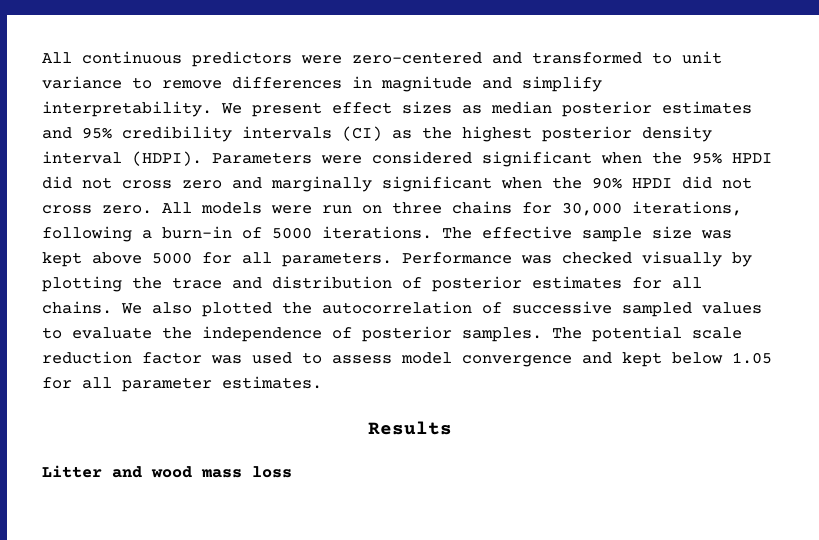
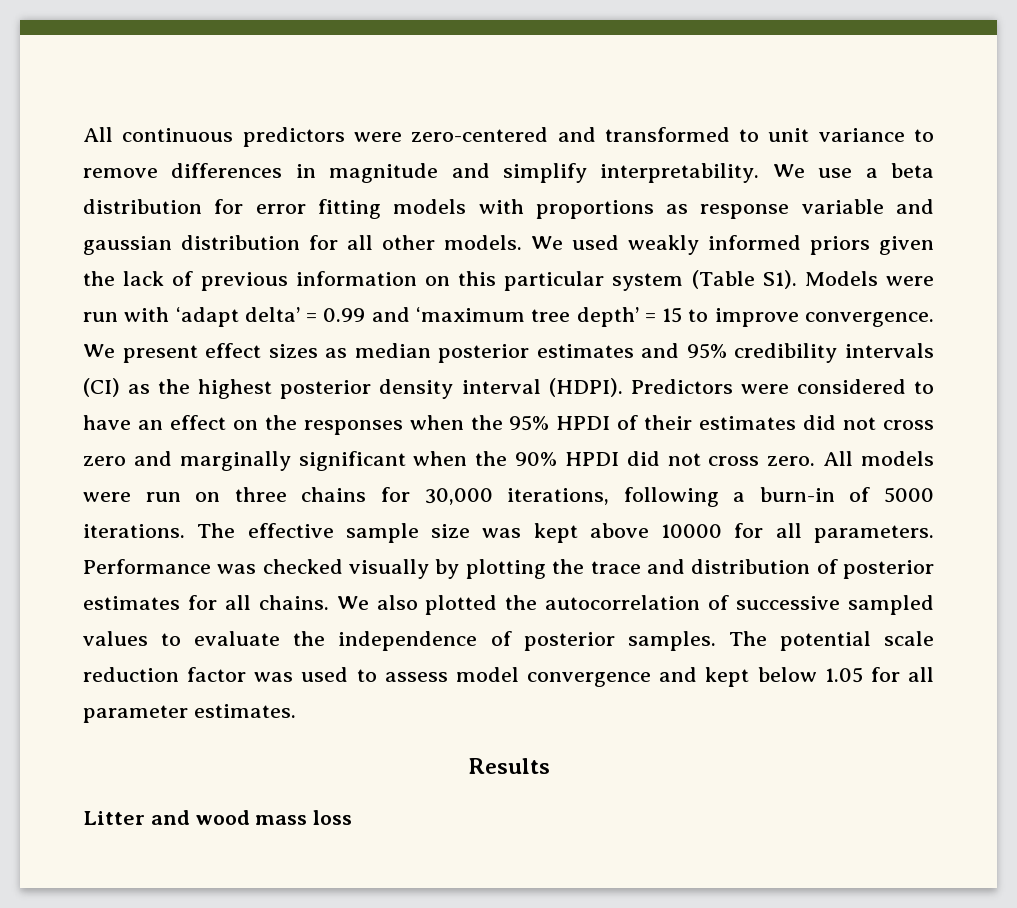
(242, 108) none -> [818,163,935,178] [83,199,934,219] [83,235,934,255] [83,270,934,291] [83,307,935,327] [83,344,115,358] use a beta distribution for error fitting models with proportions as response variable and gaussian distribution for all other models. We used weakly informed priors given the lack of previous information on this particular system (Table S1). Models were run with ‘adapt delta’ = 0.99 and ‘maximum tree depth’ = 15 to improve convergence. We
[212,152,312,164] Parameters -> [630,379,733,394] Predictors
[482,151,592,167] significant -> [914,381,934,394] [83,415,403,435] to have an effect on the responses
(772, 158) none -> [617,415,797,430] of their estimates
[152,252,192,264] 5000 -> [661,524,723,538] 10000

